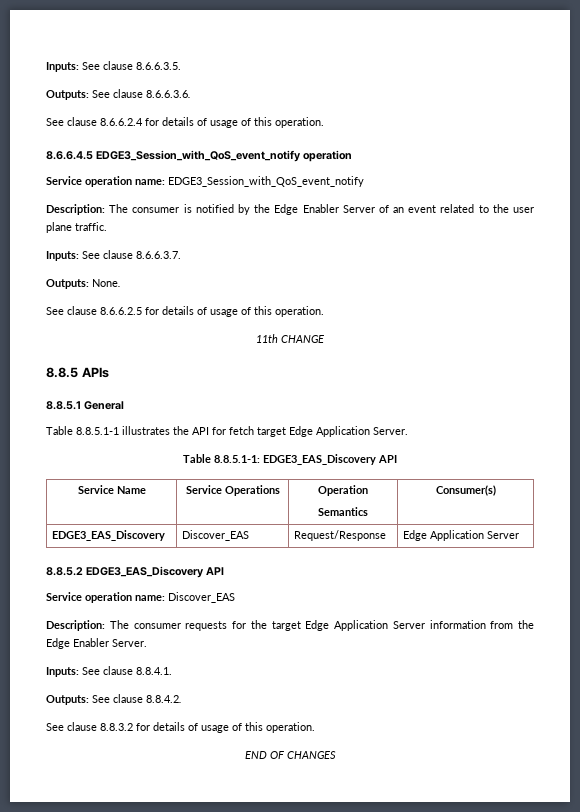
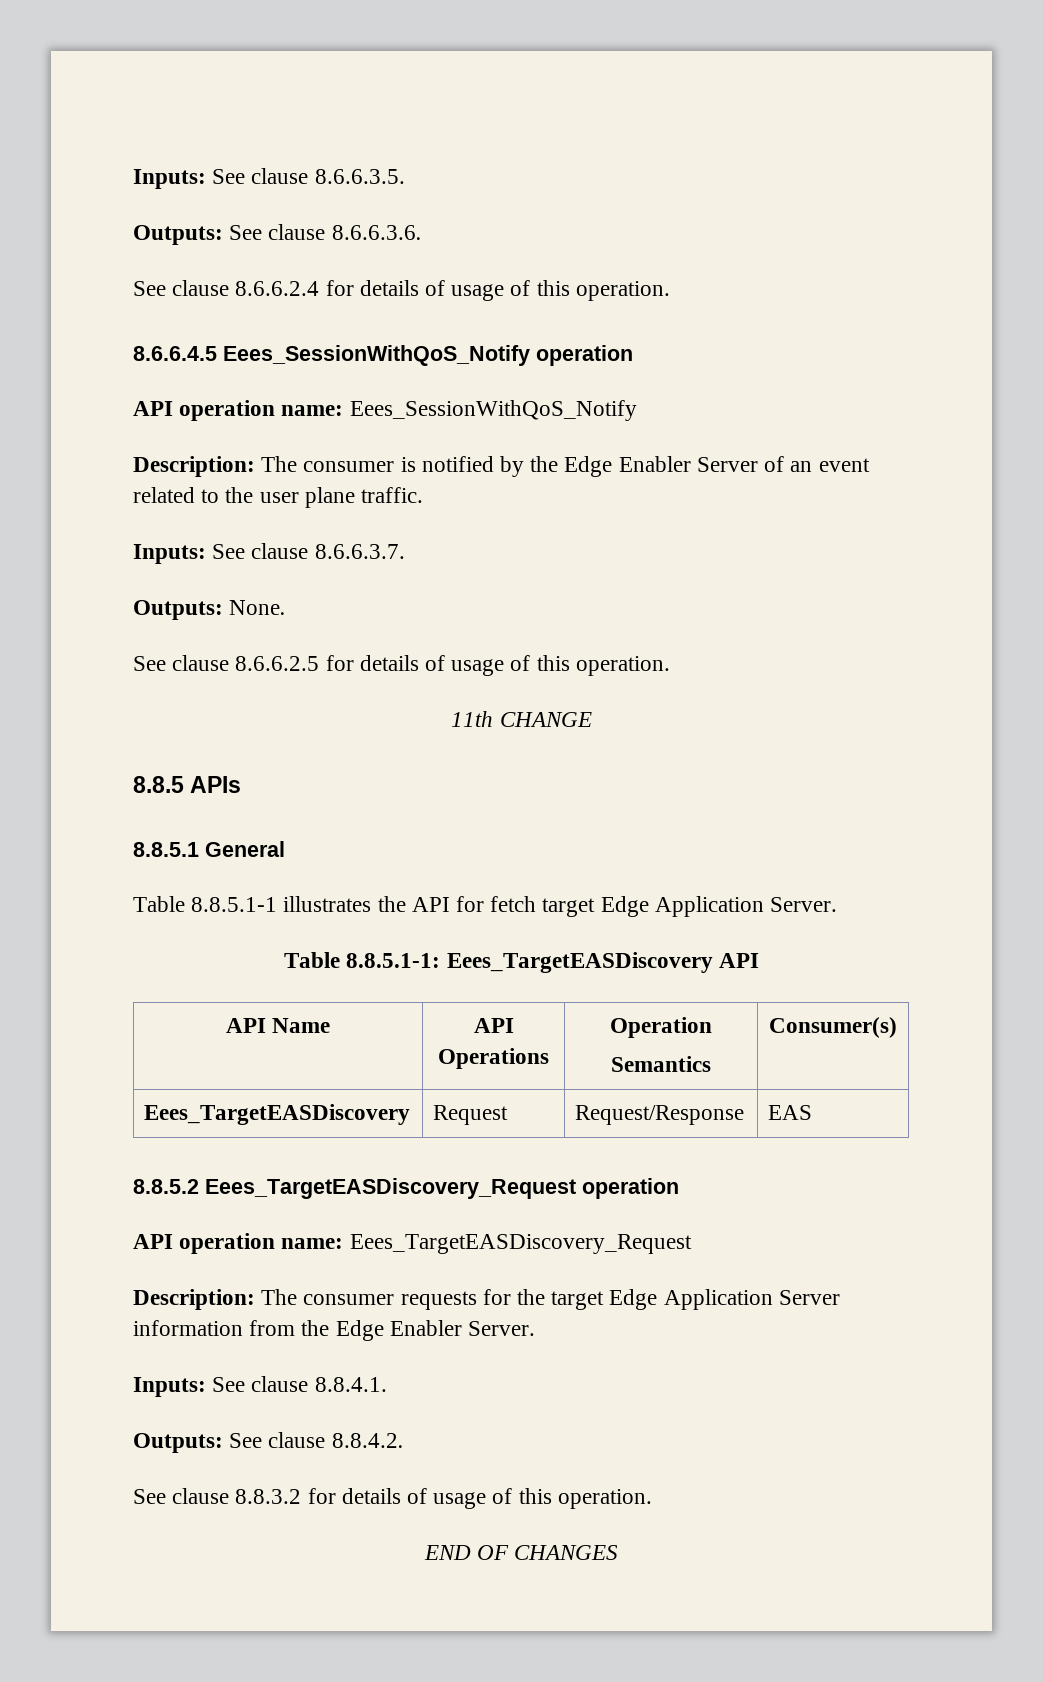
[96,150,352,162] [46,176,364,187] EDGE3_Session_with_QoS_event_notify operation // Service operation name: EDGE3_Session_with_QoS_event_notify -> [223,345,633,366] [133,400,637,421] Eees_SessionWithQoS_Notify operation // API operation name: Eees_SessionWithQoS_Notify
[263,454,397,465] [77,485,114,494] EDGE3_EAS_Discovery API // Service -> [446,952,759,973] [225,1018,266,1033] Eees_TargetEASDiscovery API // API
[185,485,222,494] Service -> [473,1018,514,1033] API
[51,530,165,541] [181,530,249,541] EDGE3_EAS_Discovery | Discover_EAS -> [144,1104,411,1125] [433,1105,509,1125] Eees_TargetEASDiscovery | Request
[402,530,519,541] Edge Application Server -> [768,1105,813,1120] EAS
[86,566,224,578] [46,592,235,603] EDGE3_EAS_Discovery API // Service operation name: Discover_EAS -> [205,1178,679,1199] [133,1233,692,1254] Eees_TargetEASDiscovery_Request operation // API operation name: Eees_TargetEASDiscovery_Request

